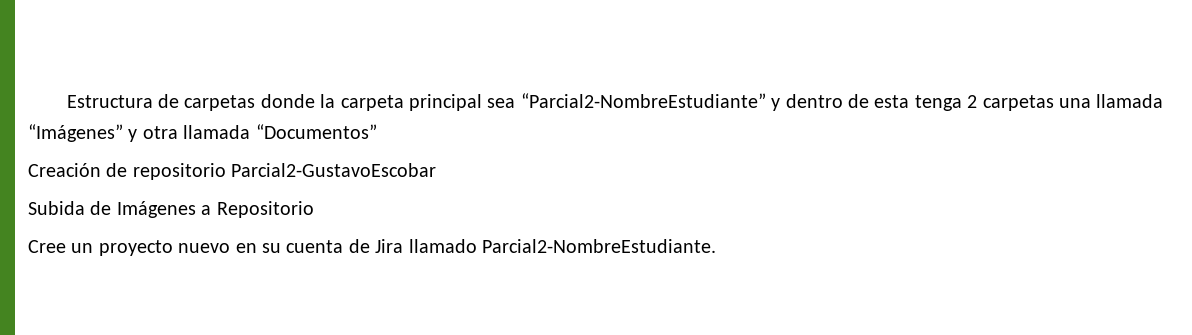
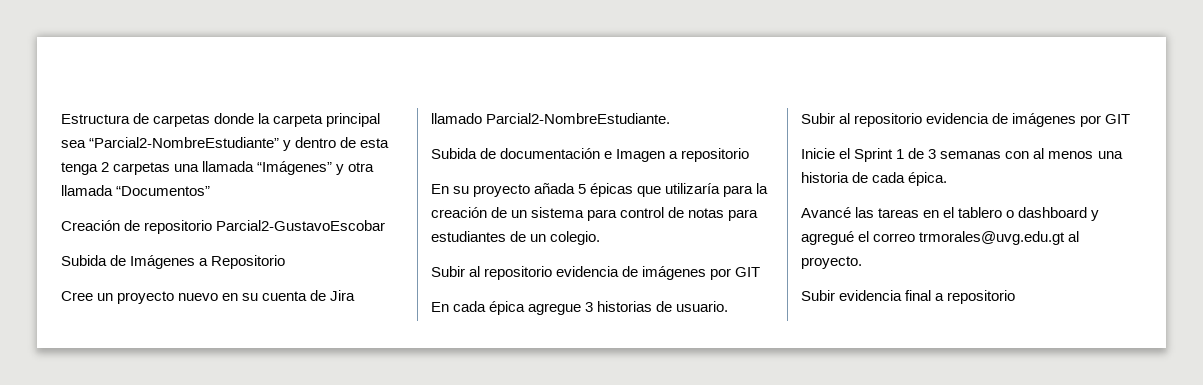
(716, 246) none -> [431,148,750,162] [431,183,769,197] [431,207,759,221] [431,231,601,245] [431,266,761,280] [431,301,729,315] [801,113,1131,127] [801,148,1123,162] [801,172,948,186] [801,207,1100,221] [801,231,1080,245] [801,256,862,269] [801,290,1016,304] // Subida de documentación e Imagen a repositorio // En su proyecto añada 5 épicas que utilizaría para la creación de un sistema para control de notas para estudiantes de un colegio. // Subir al repositorio evidencia de imágenes por GIT // En cada épica agregue 3 historias de usuario. // Subir al repositorio evidencia de imágenes por GIT // Inicie el Sprint 1 de 3 semanas con al menos una historia de cada épica. // Avancé las tareas en el tablero o dashboard y agregué el correo trmorales@uvg.edu.gt al proyecto. // Subir evidencia final a repositorio

